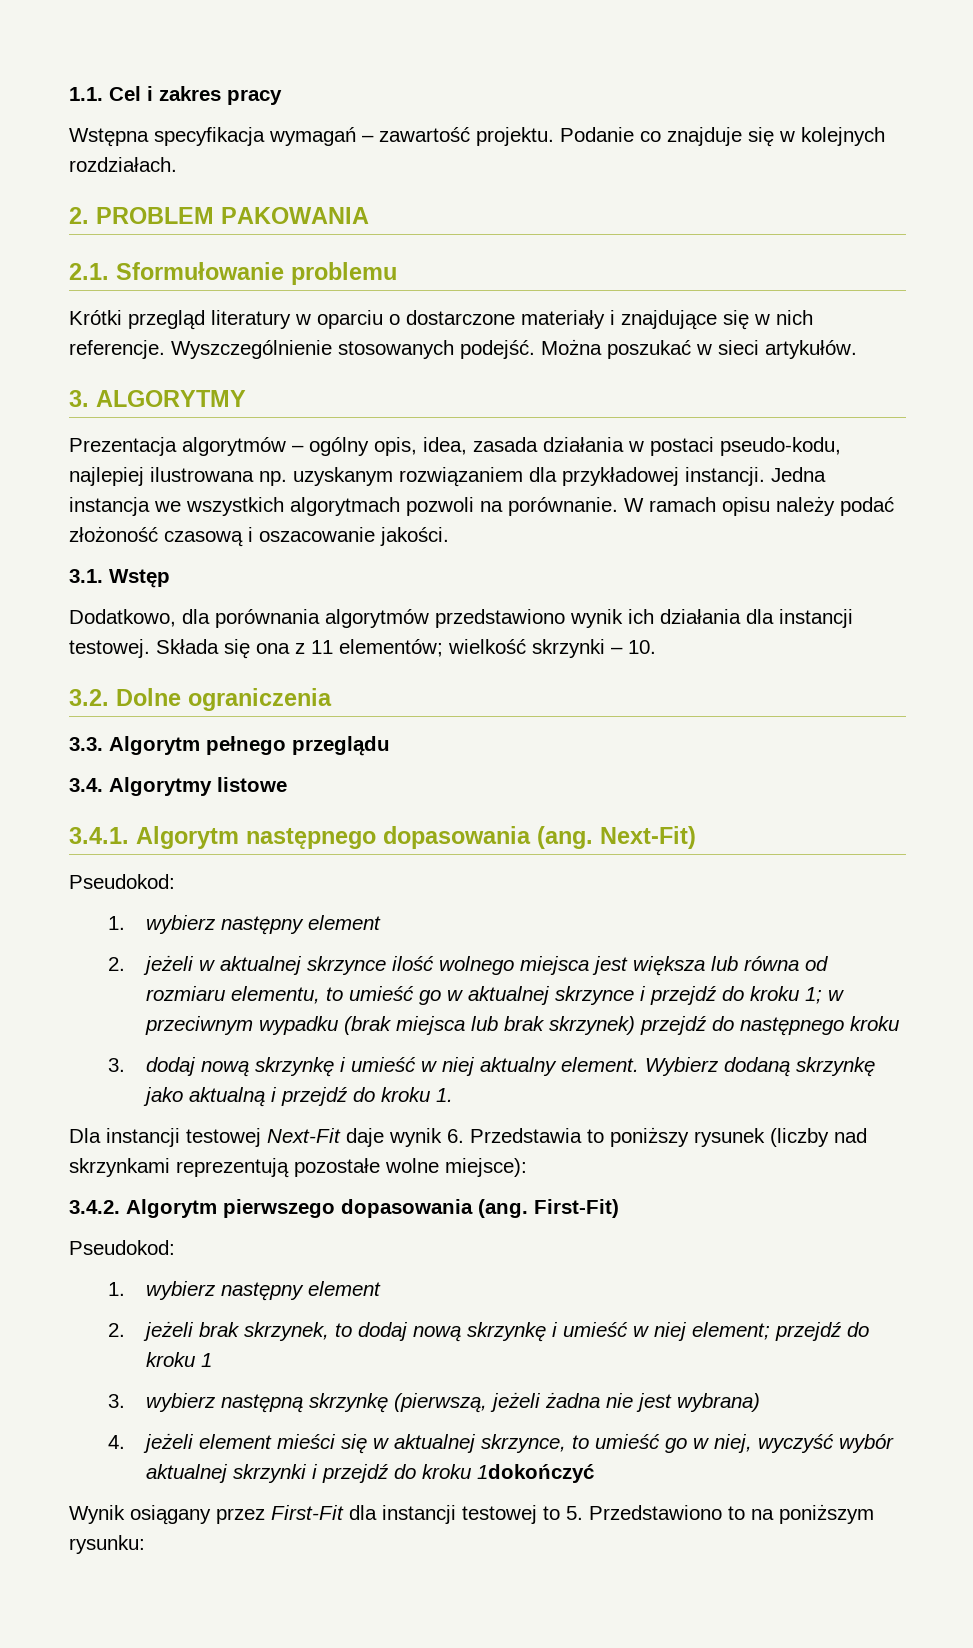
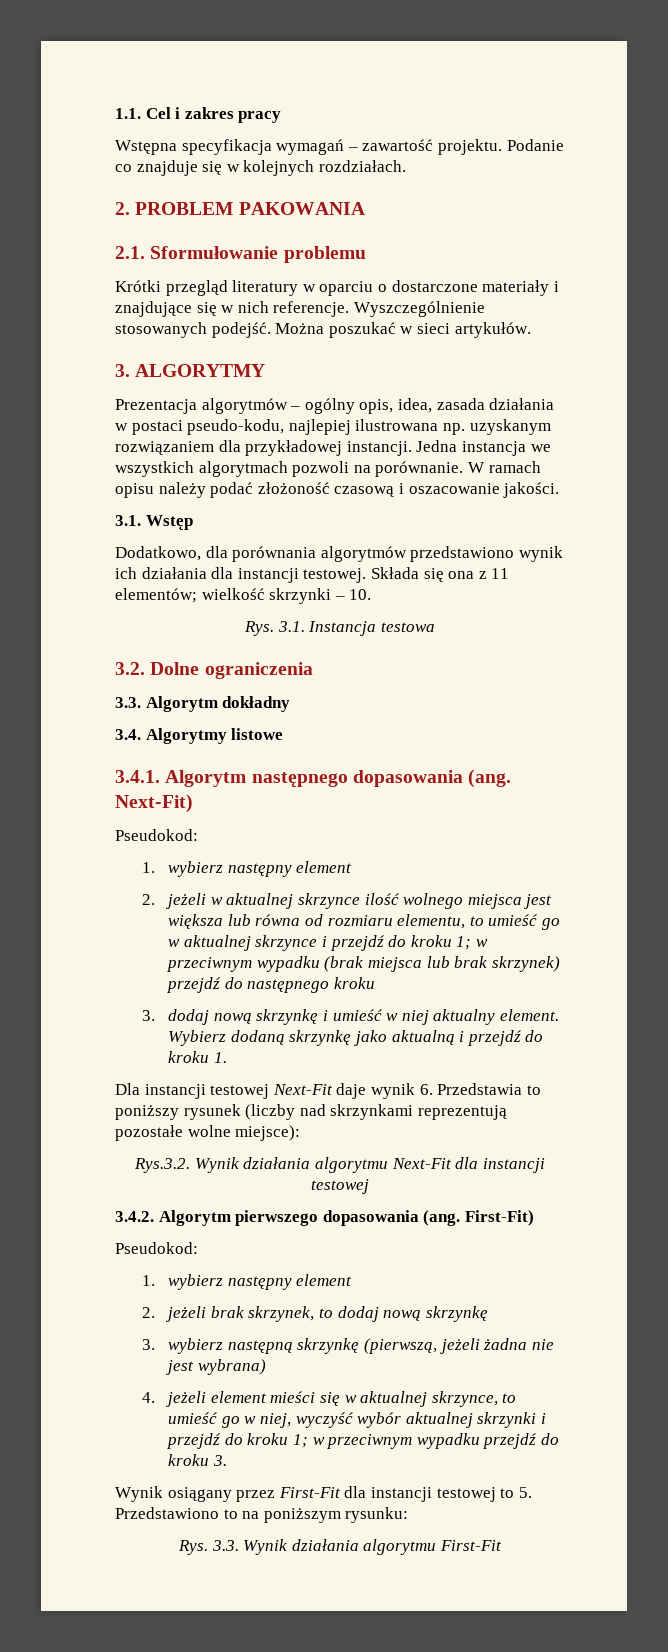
(656, 647) none -> [244,621,435,636] // Rys. 3.1. Instancja testowa
[206,736,390,756] pełnego przeglądu -> [222,696,291,712] dokładny
(527, 1167) none -> [134,1157,545,1173] [311,1179,369,1194] // Rys.3.2. Wynik działania algorytmu Next-Fit dla instancji testowej
[552,1322,870,1341] [146,1352,213,1367] i umieść w niej element; przejdź do kroku 1 -> (488, 1314) none
[477,1464,595,1483] 1dokończyć -> [293,1433,559,1449] [168,1454,227,1466] 1; w przeciwnym wypadku przejdź do kroku 3.
(145, 1544) none -> [178,1539,502,1555] // Rys. 3.3. Wynik działania algorytmu First-Fit

